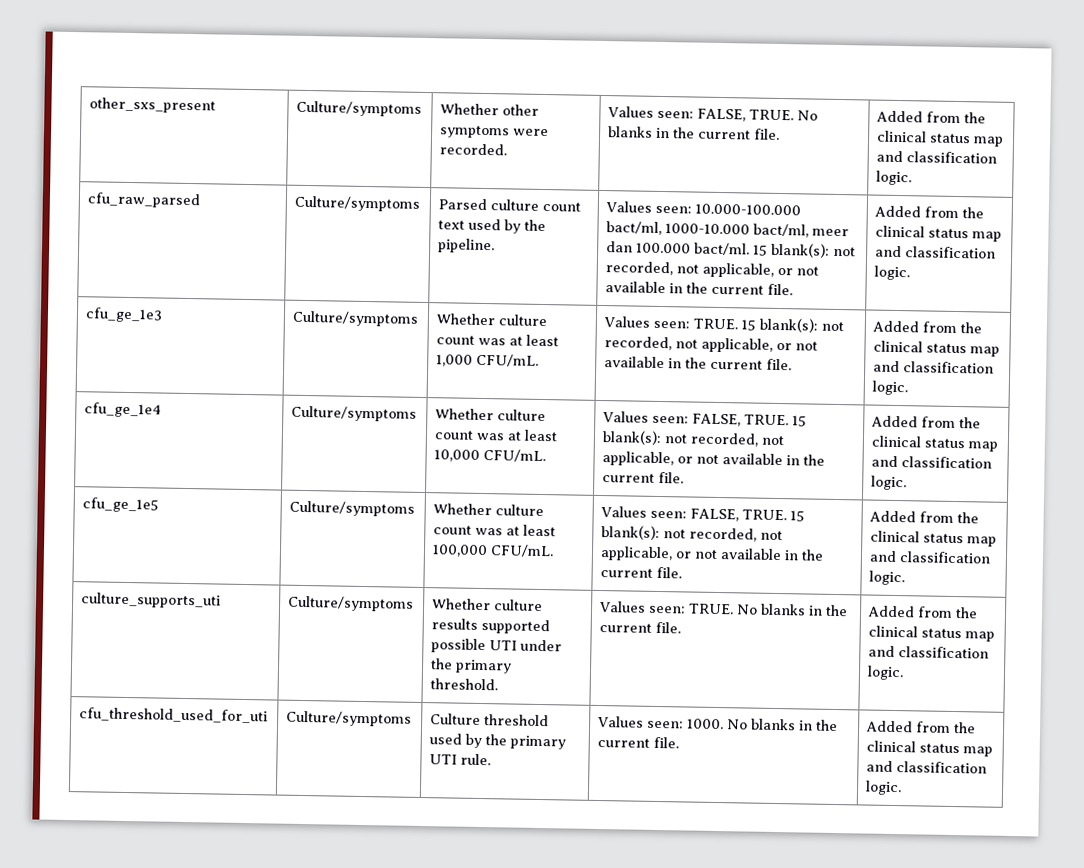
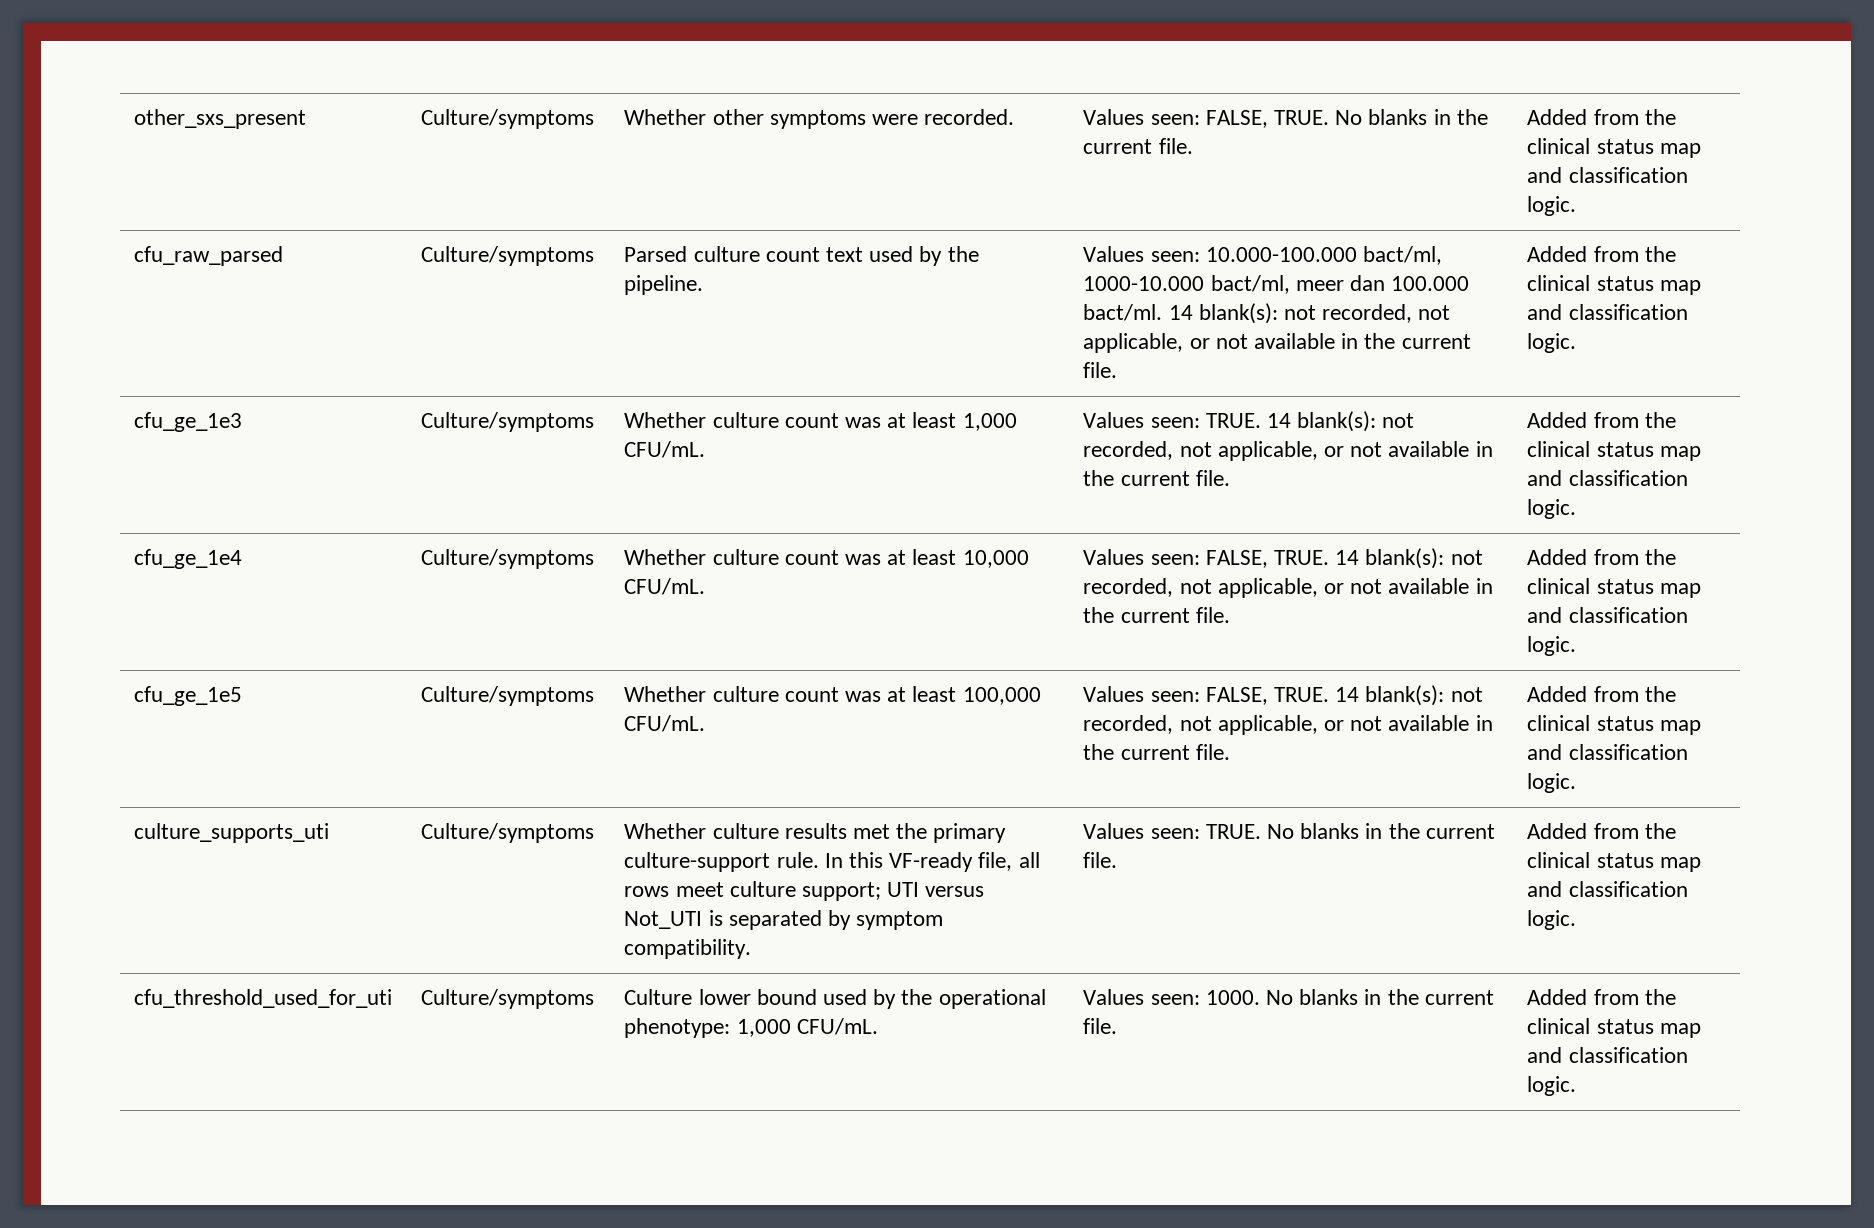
[753,244,769,256] 15 -> [1168,305,1193,320] 14
[741,319,757,331] 15 -> [1267,413,1292,428] 14
[792,415,808,427] 15 -> [1335,550,1360,565] 14
[790,510,806,522] 15 -> [1335,687,1360,702] 14
[481,619,551,635] [431,638,563,654] [431,658,513,674] [430,678,499,691] supported possible UTI under the primary threshold. -> [853,823,1007,843] [624,852,1040,872] [624,881,985,901] [624,910,944,930] [624,939,752,959] met the primary culture-support rule. In this VF-ready file, all rows meet culture support; UTI versus Not_UTI is separated by symptom compatibility.
[484,714,550,727] [429,733,567,750] [429,753,492,766] threshold used by the primary UTI rule. -> [698,989,1046,1009] [624,1018,878,1038] lower bound used by the operational phenotype: 1,000 CFU/mL.

